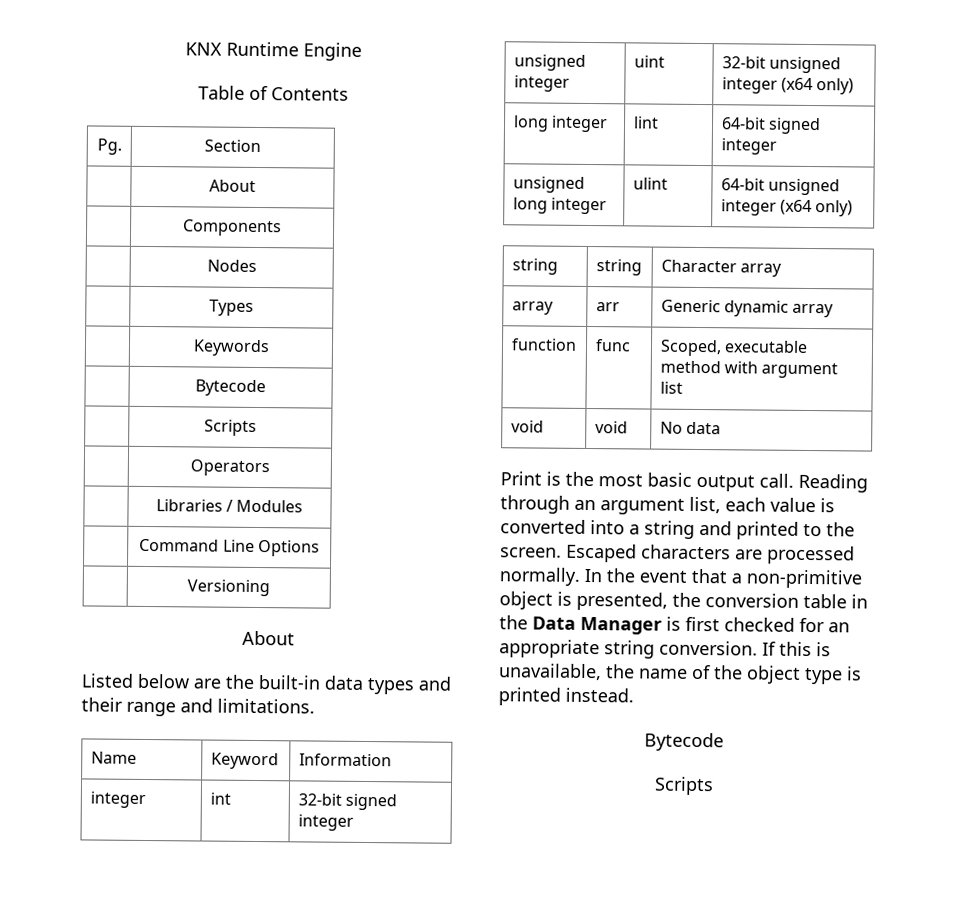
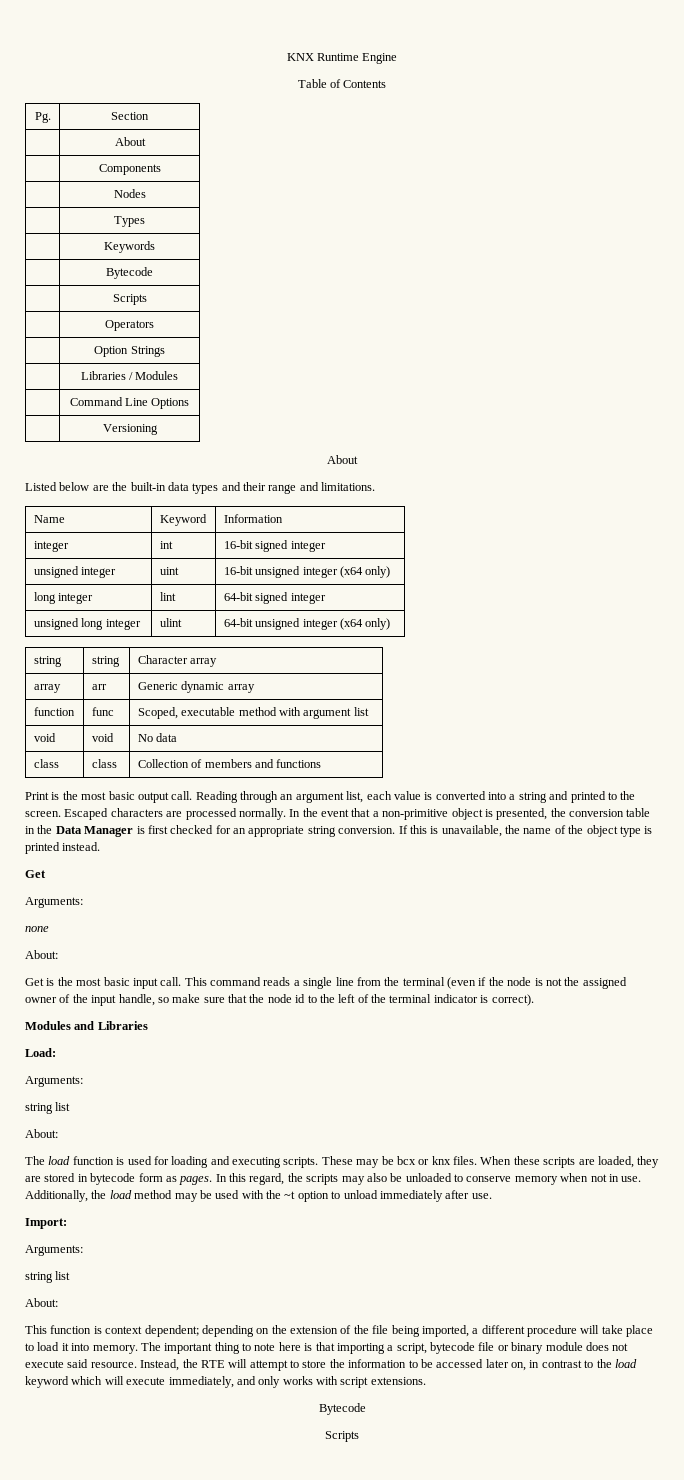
(270, 468) none -> [94,346,165,357] // | Option Strings
[297,793,342,806] 32-bit -> [223,540,253,549] 16-bit
[721,56,766,69] 32-bit -> [223,566,253,575] 16-bit
(722, 428) none -> [33,759,59,768] [91,759,117,768] [137,759,322,768] // class | class | Collection of members and functions
(634, 695) none -> [25,870,46,878] [25,897,83,908] [25,926,49,932] [25,950,58,959] [25,977,627,989] [25,994,534,1006] [25,1021,148,1030] [25,1048,56,1057] [25,1076,83,1087] [25,1102,71,1114] [25,1129,58,1138] [25,1156,660,1168] [25,1173,642,1185] [25,1190,492,1202] [25,1218,67,1229] [25,1245,83,1256] [25,1271,71,1283] [25,1298,58,1307] [25,1325,654,1337] [25,1342,629,1354] [25,1359,637,1371] [25,1376,426,1388] // Get // Arguments: // none // About: // Get is the most basic input call. This command reads a single line from the terminal (even if the node is not the assigned owner of the input handle, so make sure that the node id to the left of the terminal indicator is correct). // Modules and Libraries // Load: // Arguments: // string list // About: // The load function is used for loading and executing scripts. These may be bcx or knx files. When these scripts are loaded, they are stored in bytecode form as pages. In this regard, the scripts may also be unloaded to conserve memory when not in use. Additionally, the load method may be used with the ~t option to unload immediately after use. // Import: // Arguments: // string list // About: // This function is context dependent; depending on the extension of the file being imported, a different procedure will take place to load it into memory. The important thing to note here is that importing a script, bytecode file or binary module does not execute said resource. Instead, the RTE will attempt to store the information to be accessed later on, in contrast to the load keyword which will execute immediately, and only works with script extensions.

